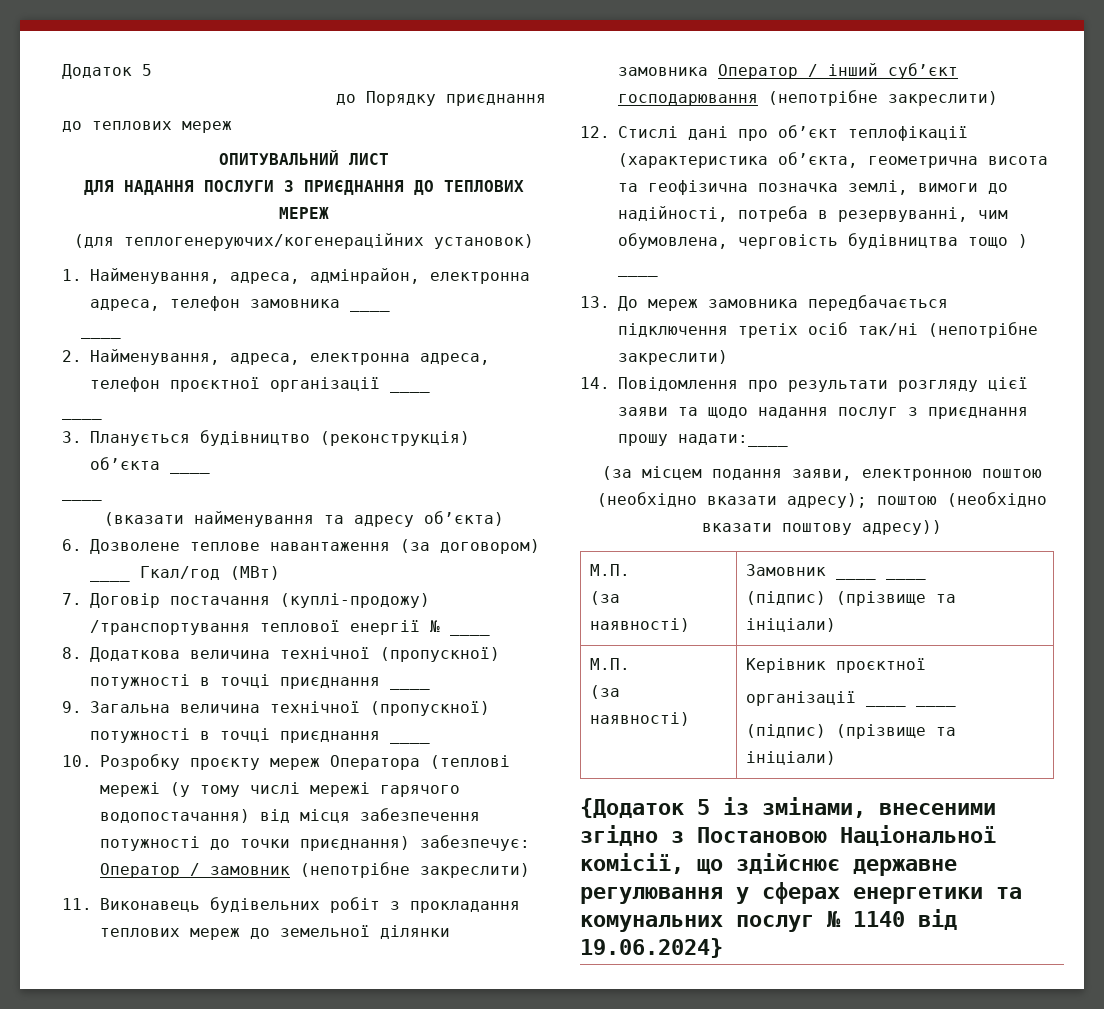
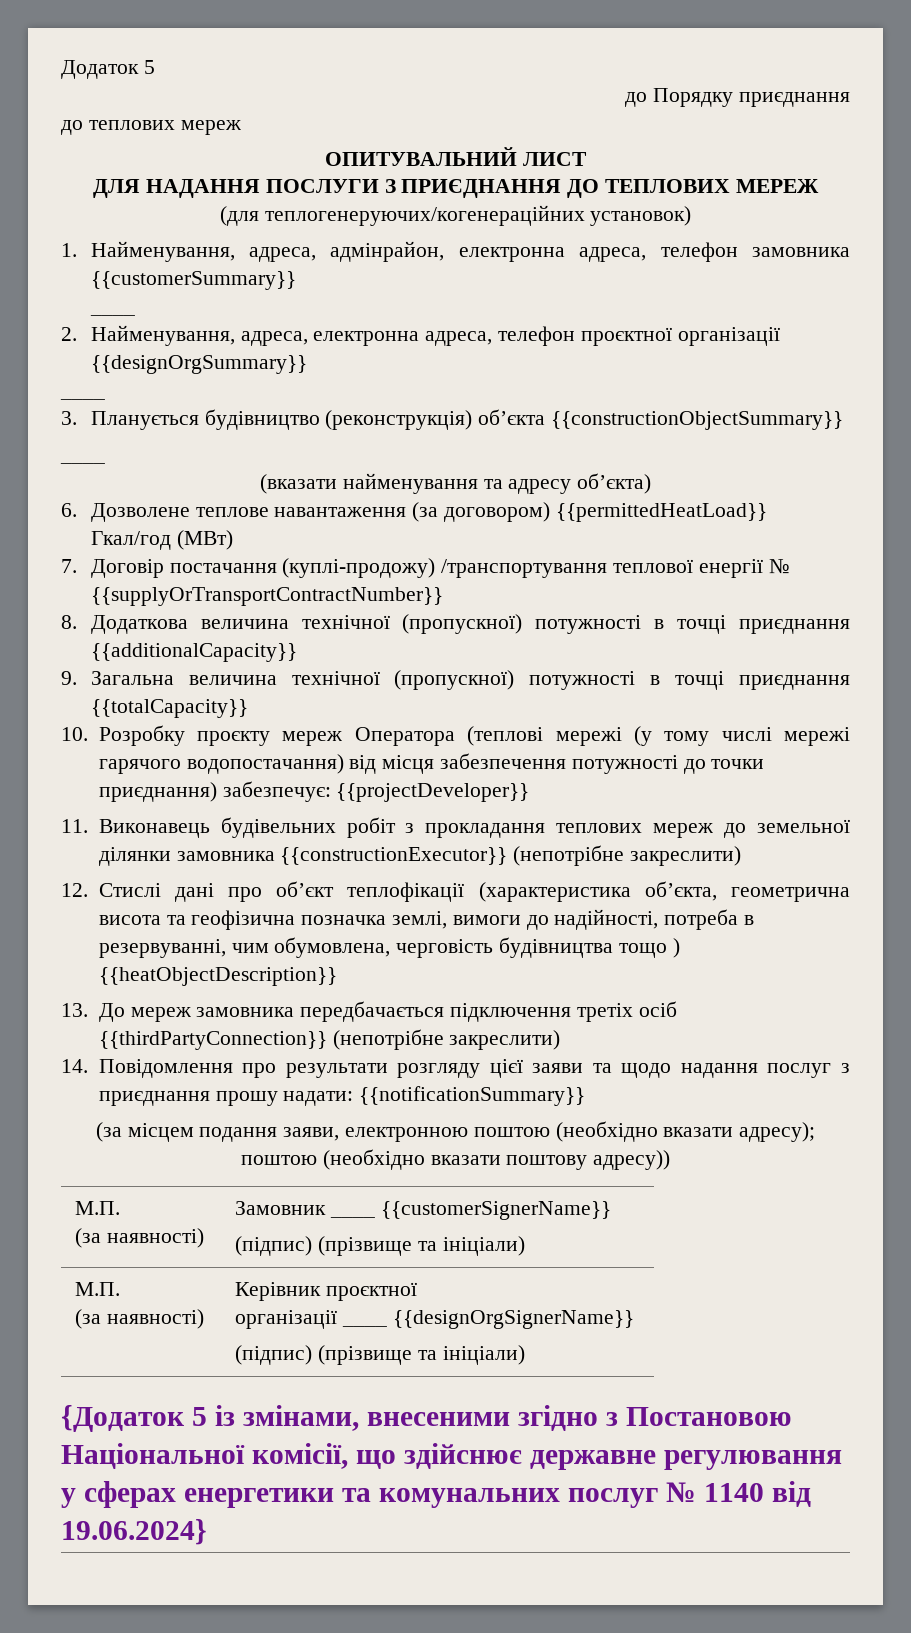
[350,308,390,312] ____ -> [90,271,296,290] {{customerSummary}}
[390,389,430,393] ____ -> [90,355,307,374] {{designOrgSummary}}
[170,470,210,474] ____ -> [550,411,843,430] {{constructionObjectSummary}}
[90,578,130,582] ____ -> [555,503,767,522] {{permittedHeatLoad}}
[450,632,490,636] ____ -> [90,587,443,606] {{supplyOrTransportContractNumber}}
[390,686,430,690] ____ -> [90,643,297,662] {{additionalCapacity}}
[390,740,430,744] ____ -> [90,699,248,718] {{totalCapacity}}
[100,862,530,878] Оператор / замовник (непотрібне закреслити) -> [336,783,530,802] {{projectDeveloper}}
[718,63,958,79] [618,94,758,106] Оператор / інший суб’єкт господарювання -> [280,847,508,865] {{constructionExecutor}}
[618,273,658,277] ____ -> [98,967,337,986] {{heatObjectDescription}}
[858,323,918,336] так/ні -> [98,1031,327,1050] {{thirdPartyConnection}}
[678,434,788,447] надати:____ -> [283,1086,586,1106] надати: {{notificationSummary}}
[885,576,926,580] ____ -> [381,1201,612,1220] {{customerSignerName}}
[915,703,956,707] ____ -> [393,1310,635,1329] {{designOrgSignerName}}

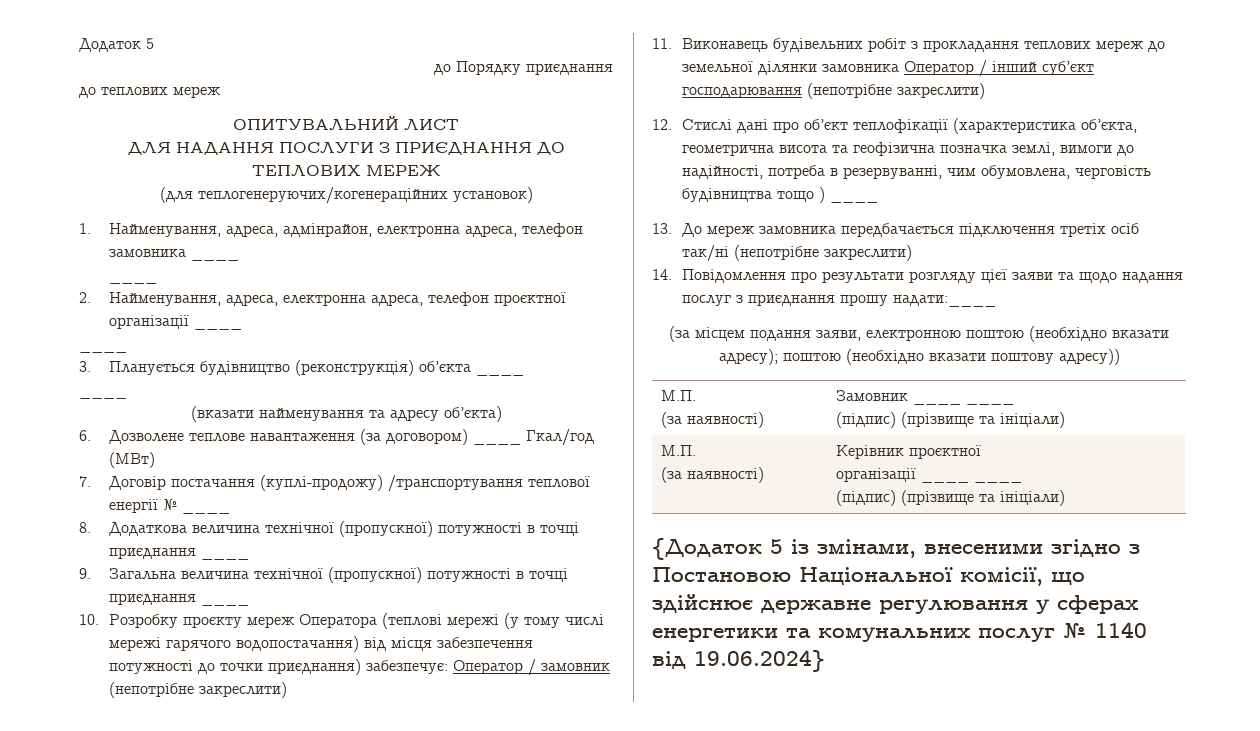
[90,271,296,290] {{customerSummary}} -> [191,257,240,261] ____
[90,355,307,374] {{designOrgSummary}} -> [194,326,243,330] ____
[550,411,843,430] {{constructionObjectSummary}} -> [476,372,525,376] ____
[555,503,767,522] {{permittedHeatLoad}} -> [473,441,522,445] ____
[90,587,443,606] {{supplyOrTransportContractNumber}} -> [182,510,231,514] ____
[90,643,297,662] {{additionalCapacity}} -> [201,556,250,560] ____
[90,699,248,718] {{totalCapacity}} -> [201,602,250,606] ____
[336,783,530,802] {{projectDeveloper}} -> [453,659,611,676] [109,682,288,698] Оператор / замовник (непотрібне закреслити)
[280,847,508,865] {{constructionExecutor}} -> [904,60,1095,77] [682,86,803,98] Оператор / інший суб’єкт господарювання
[98,967,337,986] {{heatObjectDescription}} -> [830,199,879,203] ____
[98,1031,327,1050] {{thirdPartyConnection}} -> [682,245,730,262] так/ні
[283,1086,586,1106] надати: {{notificationSummary}} -> [893,295,997,307] надати:____
[381,1201,612,1220] {{customerSignerName}} -> [966,401,1015,405] ____
[393,1310,635,1329] {{designOrgSignerName}} -> [974,479,1023,483] ____

